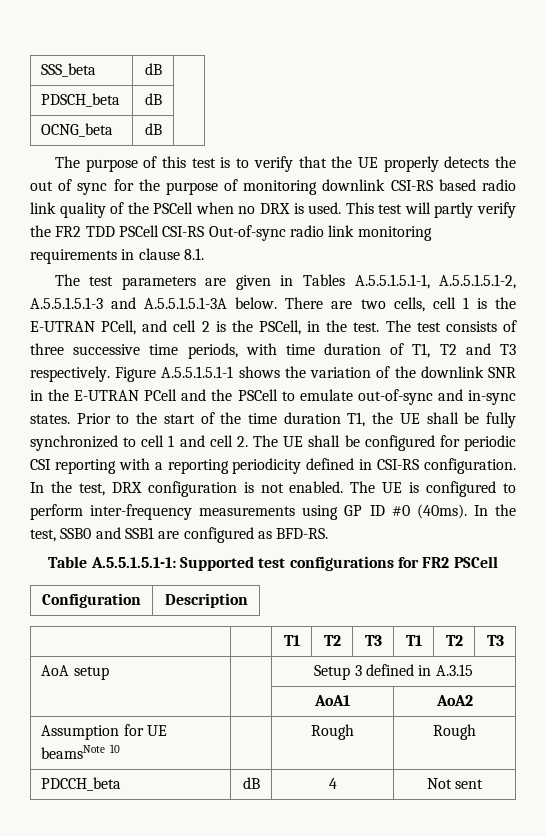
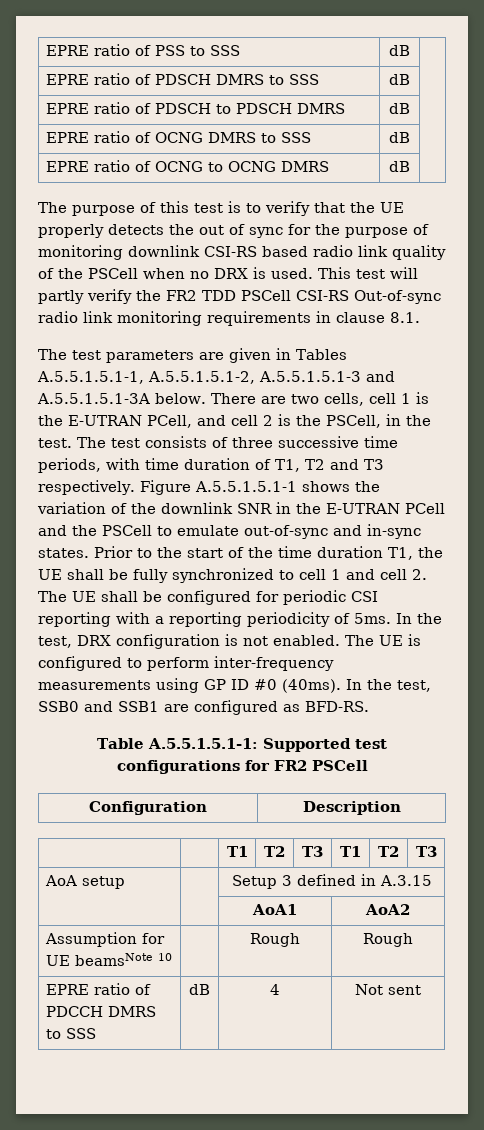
[41,63,97,77] [144,63,162,75] [41,93,121,107] [144,93,162,105] [41,123,114,137] SSS_beta | dB | // PDSCH_beta | dB | // OCNG_beta -> [45,44,240,56] [389,45,410,56] [45,73,319,85] [389,74,410,85] [45,102,345,114] [389,103,410,114] [45,131,311,143] [389,132,410,143] [45,160,329,172] EPRE ratio of PSS to SSS | dB | // EPRE ratio of PDSCH DMRS to SSS | dB | // EPRE ratio of PDSCH to PDSCH DMRS | dB | // EPRE ratio of OCNG DMRS to SSS | dB | // EPRE ratio of OCNG to OCNG DMRS
[306,458,517,474] defined in CSI-RS configuration. -> [334,613,391,624] of 5ms.
[41,777,122,791] PDCCH_beta -> [45,983,151,995] [45,1006,156,1017] [45,1028,96,1039] EPRE ratio of PDCCH DMRS to SSS

